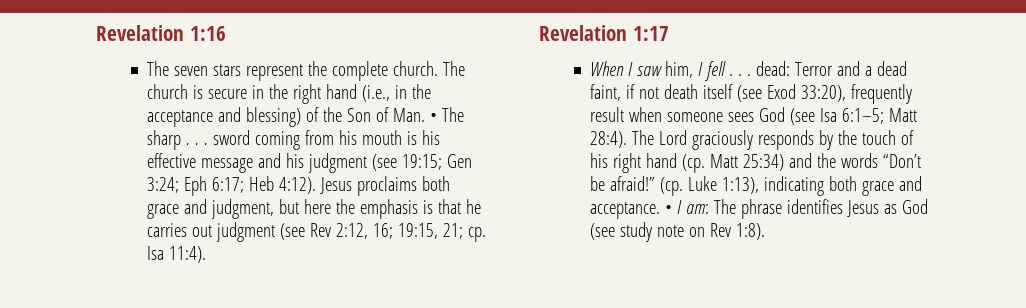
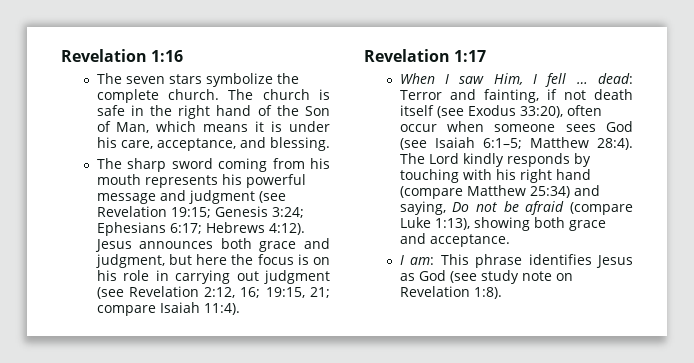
[246,64,304,81] represent -> [205,73,273,87] symbolize
[208,89,248,99] secure -> [96,105,125,116] safe
[362,84,432,102] [147,107,465,127] [147,130,209,150] (i.e., in the acceptance and blessing) of the Son of Man. • The sharp . . . -> [257,105,330,116] [96,121,330,133] [96,137,330,151] [96,158,167,172] of the Son of Man, which means it is under his care, acceptance, and blessing. // The sharp
[407,130,441,145] [147,153,197,168] is his effective -> [144,174,306,188] represents his powerful
[286,153,473,173] [147,176,275,196] his judgment (see 19:15; Gen 3:24; Eph 6:17; Heb -> [188,190,286,204] [96,206,304,218] [96,222,265,236] judgment (see Revelation 19:15; Genesis 3:24; Ephesians 6:17; Hebrews
[357,176,418,196] proclaims -> [139,241,214,249] announces
[360,199,482,219] [147,223,188,237] emphasis is that he carries -> [257,254,330,265] [96,270,231,284] focus is on his role in carrying
[310,223,332,237] Rev -> [128,286,199,297] Revelation
[468,227,487,242] [147,246,165,260] cp. Isa -> [96,302,200,316] compare Isaiah
[665,61,694,78] him, -> [493,73,523,85] Him,
[729,61,908,76] [590,84,622,101] . . . dead: Terror and a dead faint, -> [576,73,633,84] [399,89,539,103] … dead: Terror and fainting,
[767,84,913,104] [590,107,625,122] Exod 33:20), frequently result -> [467,105,602,118] [399,124,437,132] Exodus 33:20), often occur
[820,108,918,124] Isa 6:1–5; Matt -> [434,137,589,149] Isaiah 6:1–5; Matthew
[692,130,754,150] graciously -> [462,153,504,167] kindly
[838,130,915,145] [590,153,922,173] [590,176,684,196] the touch of his right hand (cp. Matt 25:34) and the words “Don’t be afraid!” (cp. -> [399,169,591,183] [399,185,600,199] [399,201,633,215] touching with his right hand (compare Matthew 25:34) and saying, Do not be afraid (compare
[764,176,825,196] indicating -> [473,217,530,231] showing
[665,205,673,214] • -> (510, 240) //
[714,199,737,214] The -> [440,254,469,265] This
[710,223,732,237] Rev -> [399,286,470,297] Revelation

